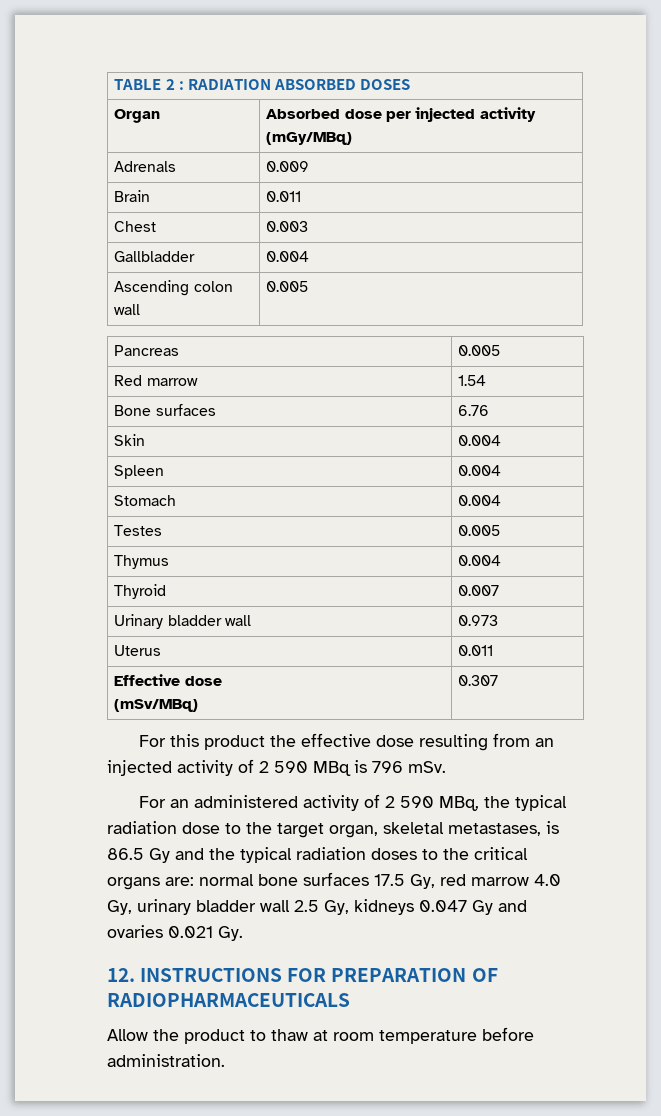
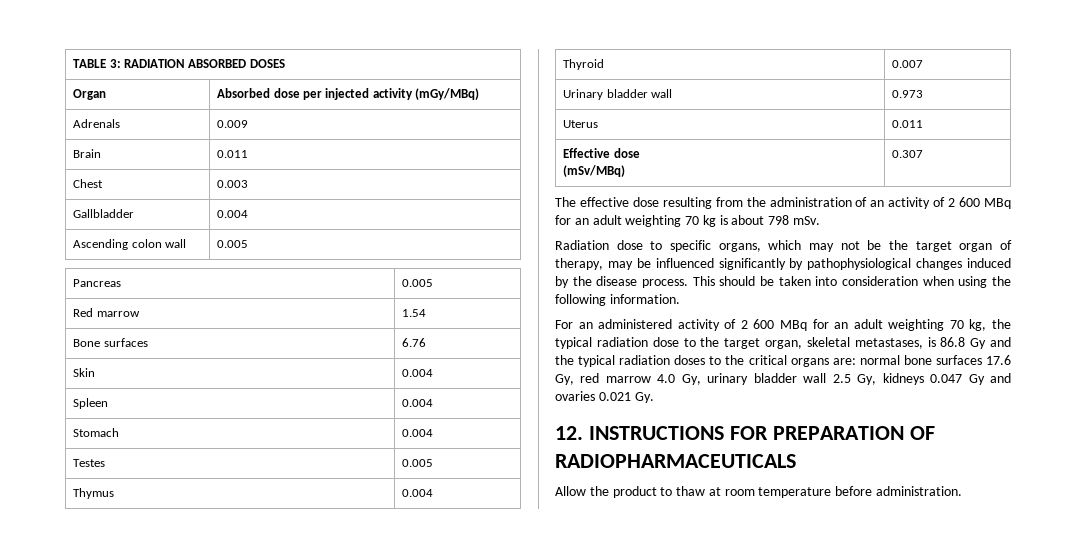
[165,79,184,90] 2 : -> [109,59,121,68] 3:
[138,733,554,751] [107,759,446,776] For this product the effective dose resulting from an injected activity of 2 590 MBq is 796 mSv. -> [555,197,1011,209] [555,215,821,227] [555,240,1013,252] [555,258,1011,270] [555,276,1011,288] [555,294,680,306] The effective dose resulting from the administration of an activity of 2 600 MBq for an adult weighting 70 kg is about 798 mSv. // Radiation dose to specific organs, which may not be the target organ of therapy, may be influenced significantly by pathophysiological changes induced by the disease process. This should be taken into consideration when using the following information.
[399,796,479,811] 590 MBq, -> [753,319,987,331] 600 MBq for an adult weighting 70 kg,
[107,848,144,860] 86.5 -> [940,337,966,347] 86.8
[374,874,405,886] 17.5 -> [986,355,1011,365] 17.6

